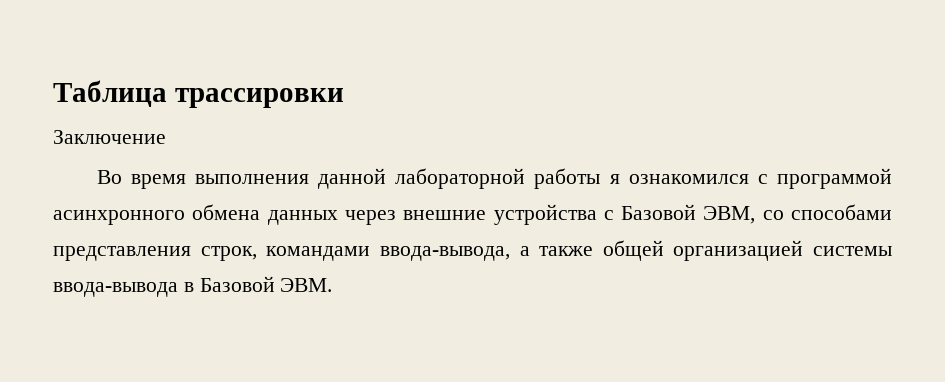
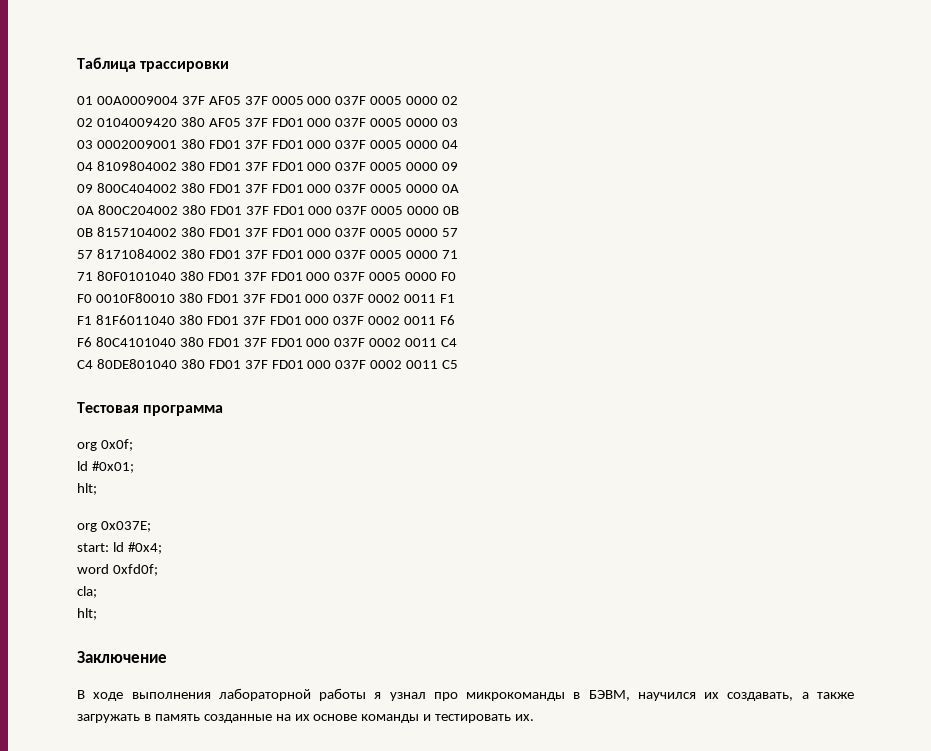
[53,130,166,144] [96,168,893,189] [53,204,892,225] [53,240,892,261] [53,276,333,297] Заключение // Во время выполнения данной лабораторной работы я ознакомился с программой асинхронного обмена данных через внешние устройства с Базовой ЭВМ, со способами представления строк, командами ввода-вывода, а также общей организацией системы ввода-вывода в Базовой ЭВМ. -> [77,96,459,105] [77,117,459,127] [77,139,459,149] [77,161,459,171] [77,183,460,193] [77,205,460,215] [77,227,459,237] [77,249,459,259] [77,271,457,281] [77,293,456,303] [77,315,456,325] [77,337,458,347] [77,359,459,369] [77,402,224,416] [77,439,133,451] [77,461,134,473] [77,483,97,495] [77,521,151,532] [77,542,162,554] [77,564,158,576] [77,586,97,598] [77,608,97,620] [77,651,167,663] [77,688,854,701] [77,714,535,723] 01 00A0009004 37F AF05 37F 0005 000 037F 0005 0000 02 // 02 0104009420 380 AF05 37F FD01 000 037F 0005 0000 03 // 03 0002009001 380 FD01 37F FD01 000 037F 0005 0000 04 // 04 8109804002 380 FD01 37F FD01 000 037F 0005 0000 09 // 09 800C404002 380 FD01 37F FD01 000 037F 0005 0000 0A // 0A 800C204002 380 FD01 37F FD01 000 037F 0005 0000 0B // 0B 8157104002 380 FD01 37F FD01 000 037F 0005 0000 57 // 57 8171084002 380 FD01 37F FD01 000 037F 0005 0000 71 // 71 80F0101040 380 FD01 37F FD01 000 037F 0005 0000 F0 // F0 0010F80010 380 FD01 37F FD01 000 037F 0002 0011 F1 // F1 81F6011040 380 FD01 37F FD01 000 037F 0002 0011 F6 // F6 80C4101040 380 FD01 37F FD01 000 037F 0002 0011 C4 // C4 80DE801040 380 FD01 37F FD01 000 037F 0002 0011 C5 // Тестовая программа // org 0x0f; // ld #0x01; // hlt; // org 0x037E; // start: ld #0x4; // word 0xfd0f; // cla; // hlt; // Заключение // В ходе выполнения лабораторной работы я узнал про микрокоманды в БЭВМ, научился их создавать, а также загружать в память созданные на их основе команды и тестировать их.

